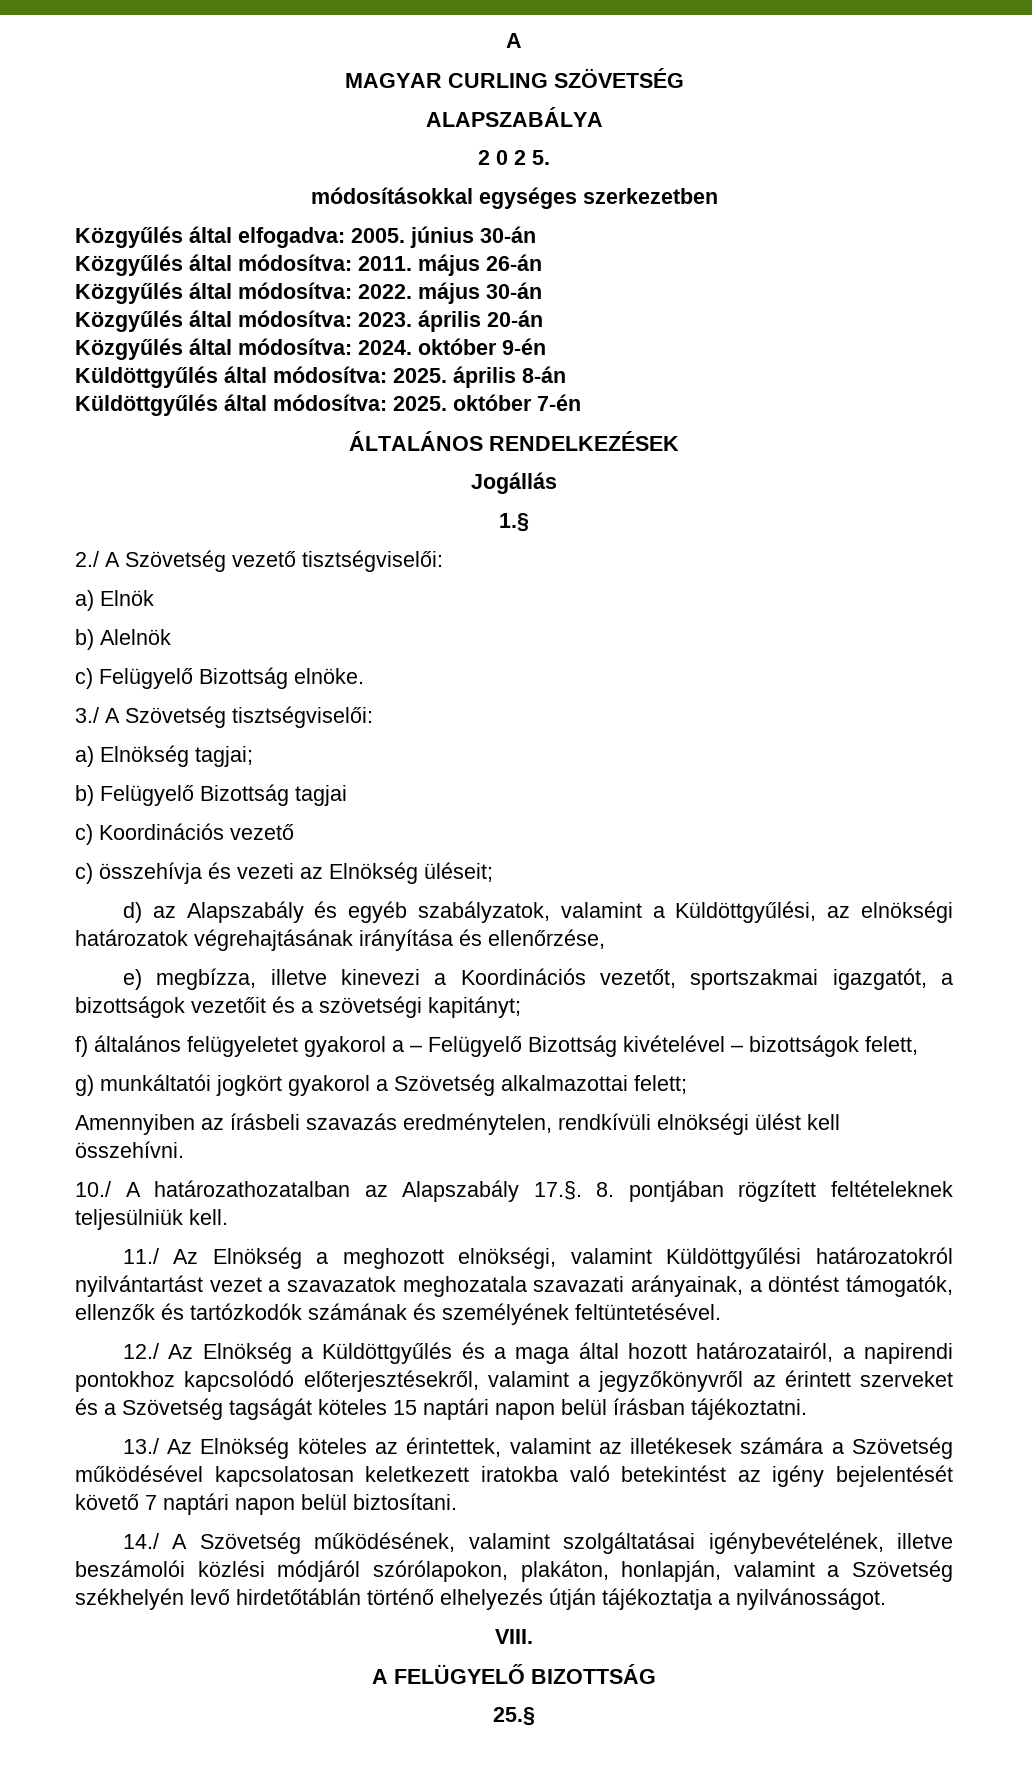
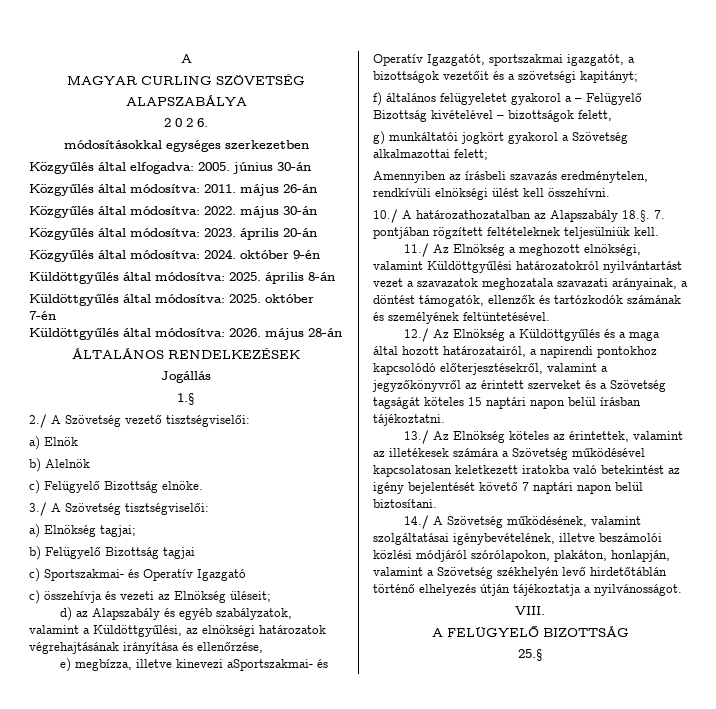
[532,150,550,165] 5. -> [197,118,208,127] 6.
(581, 402) none -> [29,328,342,340] // Küldöttgyűlés által módosítva: 2026. május 28-án
[99,823,294,840] Koordinációs vezető -> [44,569,246,581] Sportszakmai- és Operatív Igazgató
[434,968,676,988] a Koordinációs vezetőt, -> [226,659,328,671] [373,54,485,66] aSportszakmai- és Operatív Igazgatót,
[533,1181,615,1200] 17.§. 8. -> [622,210,665,222] 18.§. 7.

